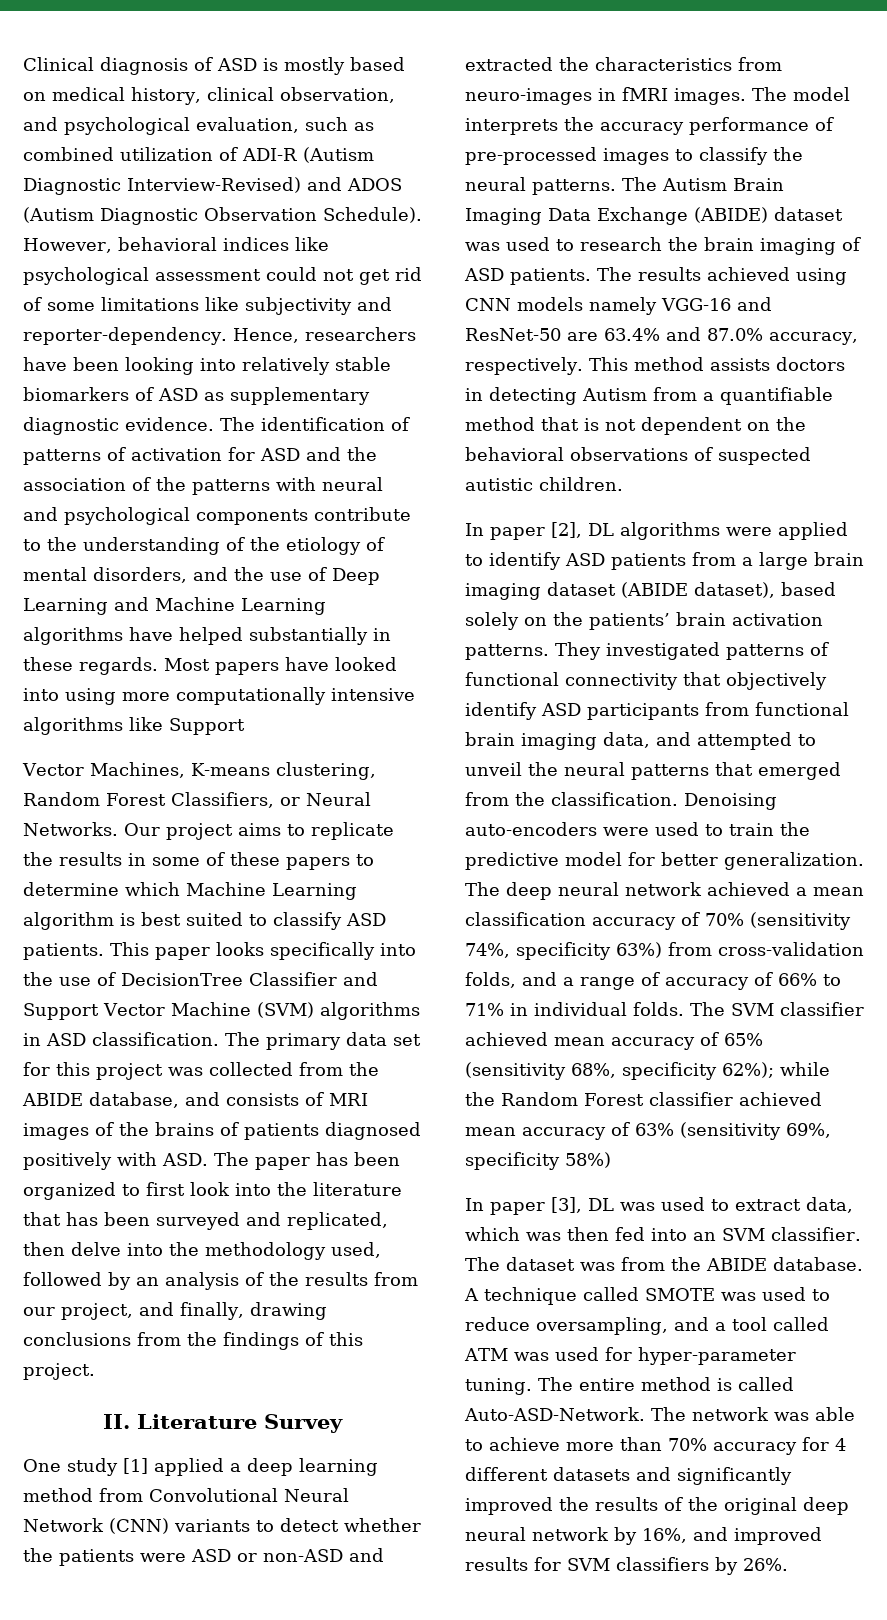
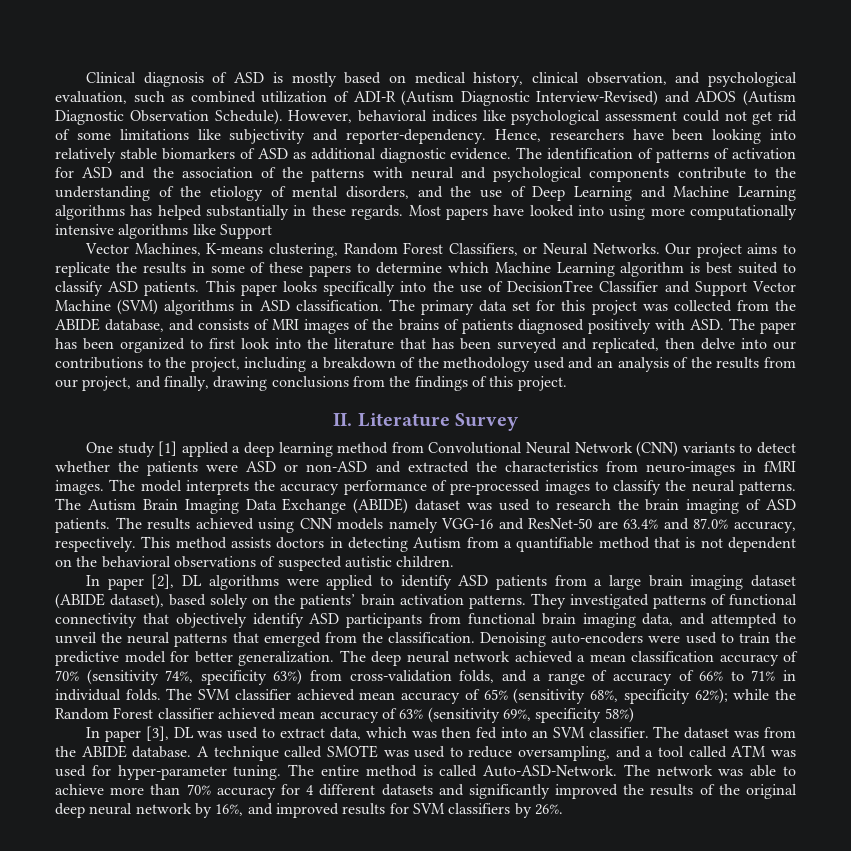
[230,387,370,405] supplementary -> [310,148,376,160] additional
[129,627,173,641] have -> [130,205,153,216] has
[169,1242,381,1260] [23,1272,131,1290] the methodology used, followed by -> [773,341,796,350] [55,357,594,372] our contributions to the project, including a breakdown of the methodology used and

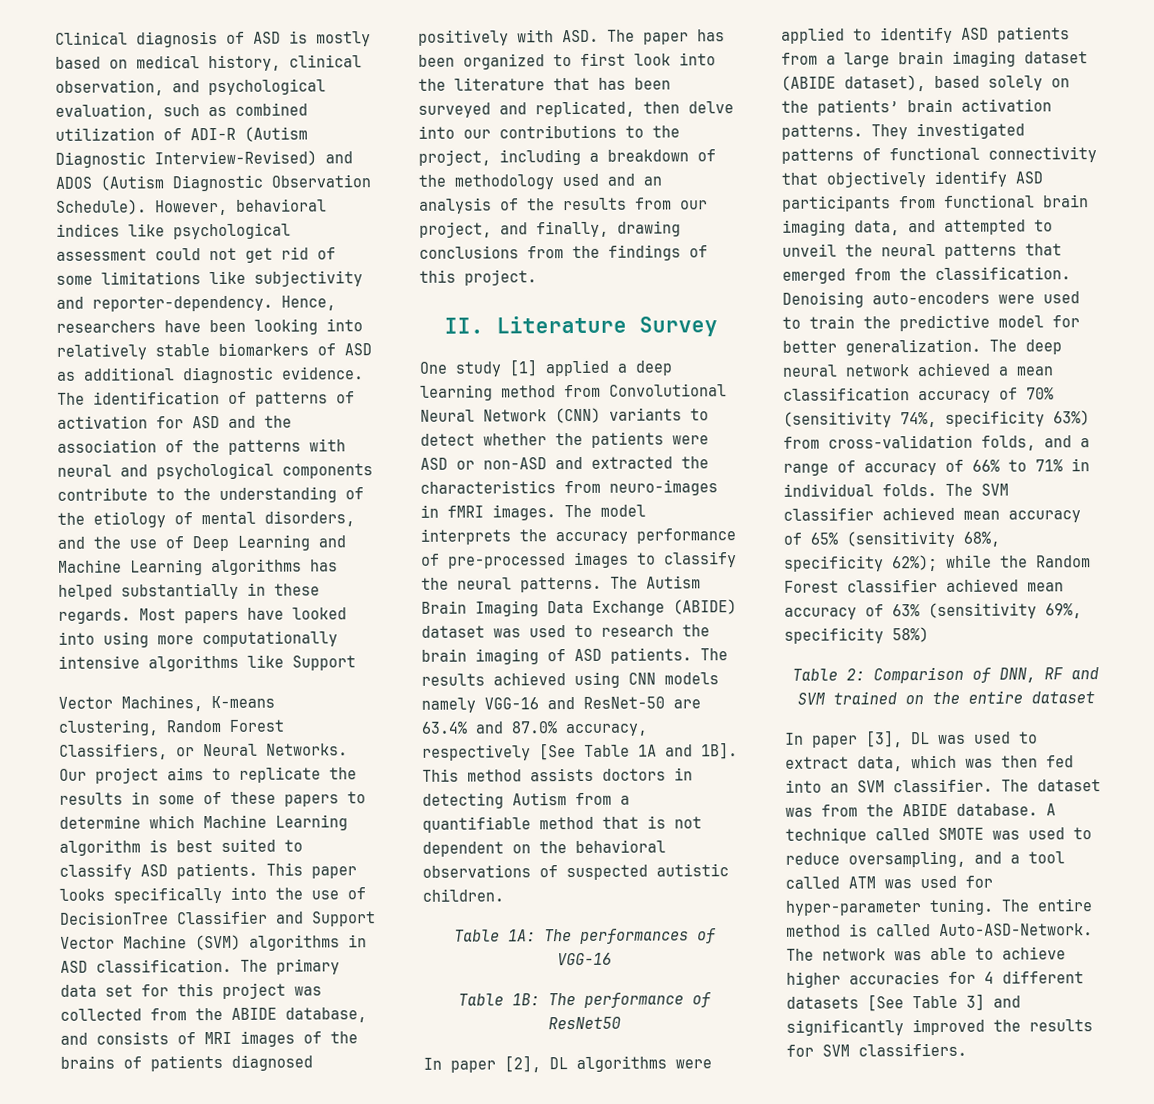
[55,537,136,552] respectively. -> [422,742,738,761] respectively [See Table 1A and 1B].
(455, 562) none -> [453,928,716,944] [557,952,612,966] [458,992,711,1008] [548,1016,621,1030] // Table 1A: The performances of VGG-16 // Table 1B: The performance of ResNet50
(634, 715) none -> [792,666,1099,684] [796,690,1095,705] // Table 2: Comparison of DNN, RF and SVM trained on the entire dataset
[110,784,276,799] more than 70% accuracy -> [786,970,940,988] higher accuracies
(433, 790) none -> [867,993,985,1012] [See Table 3]
[699,784,797,799] [55,803,563,818] of the original deep neural network by 16%, and improved results for SVM classifiers by 26%. -> [786,1042,967,1057] for SVM classifiers.

